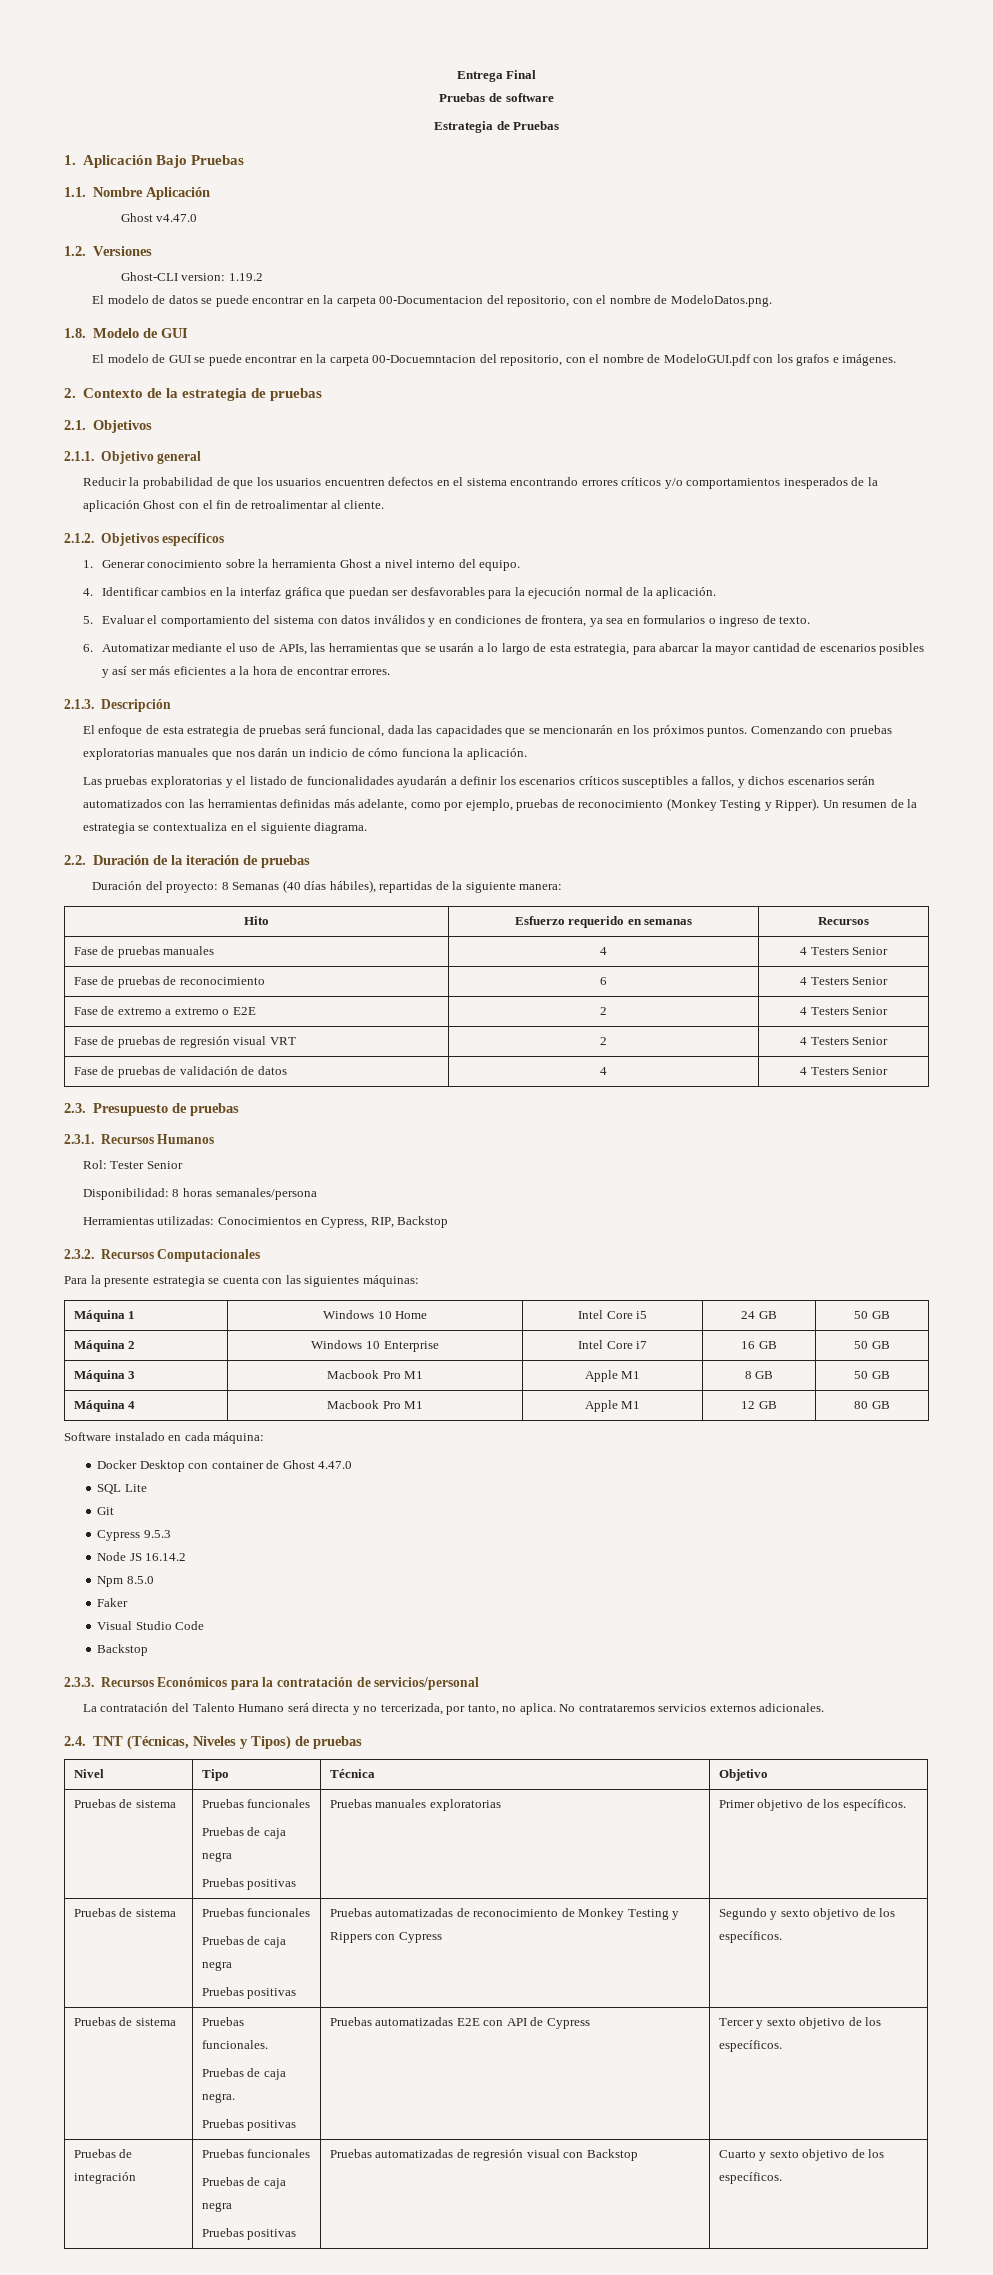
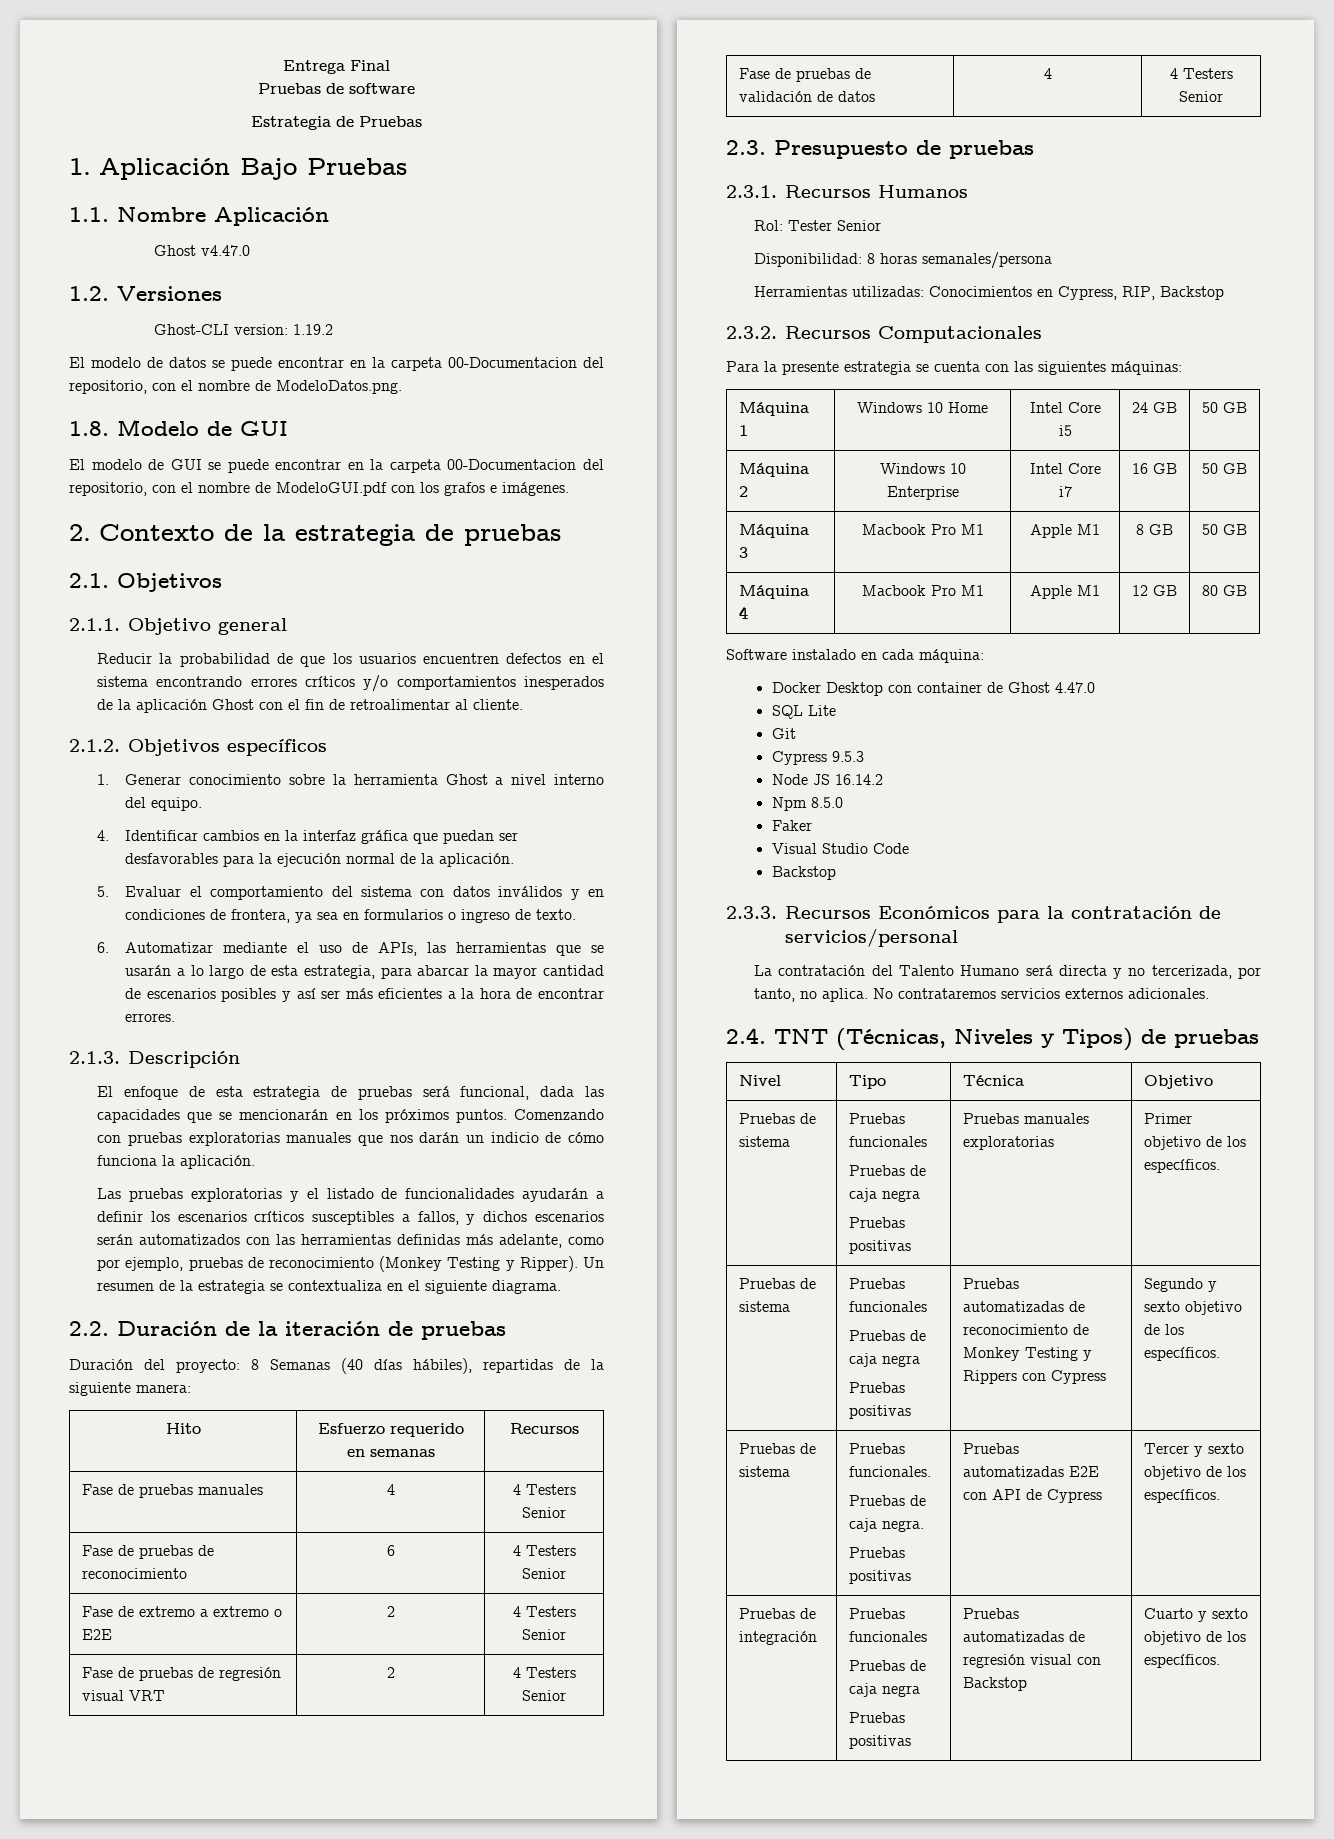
[372,355,477,363] 00-Docuemntacion -> [447,459,577,470] 00-Documentacion

